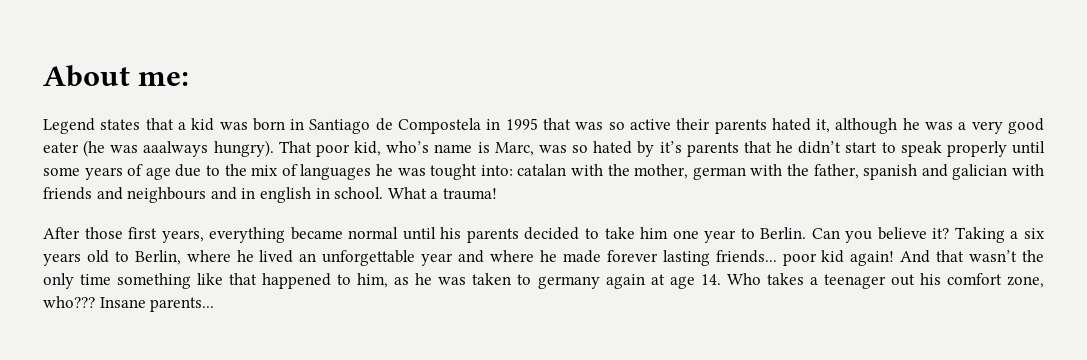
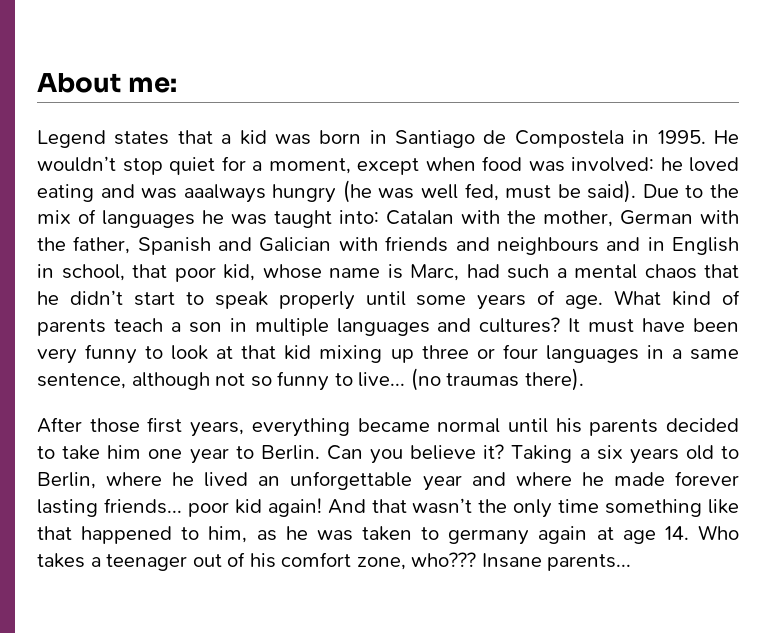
[505,118,1044,134] [43,140,312,157] 1995 that was so active their parents hated it, although he was a very good eater (he was aaalways hungry). That -> [657,130,740,144] [37,156,739,175] [37,180,739,203] [37,209,739,228] [37,236,740,255] [37,264,167,281] 1995. He wouldn’t stop quiet for a moment, except when food was involved: he loved eating and was aaalways hungry (he was well fed, must be said). Due to the mix of languages he was taught into: Catalan with the mother, German with the father, Spanish and Galician with friends and neighbours and in English in school, that
[386,141,430,153] who’s -> [262,264,322,279] whose
[538,141,739,157] was so hated by it’s parents -> [466,264,697,279] had such a mental chaos
[145,164,1045,180] [43,187,497,203] age due to the mix of languages he was tought into: catalan with the mother, german with the father, spanish and galician with friends and neighbours and in english in school. What a trauma! -> [565,290,740,309] [37,317,739,336] [37,344,740,364] [37,368,584,391] age. What kind of parents teach a son in multiple languages and cultures? It must have been very funny to look at that kid mixing up three or four languages in a same sentence, although not so funny to live... (no traumas there).
(915, 280) none -> [227,552,246,567] of

